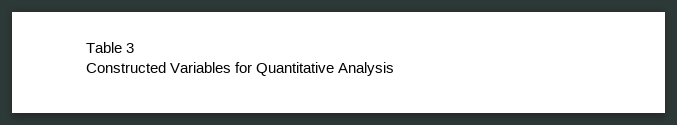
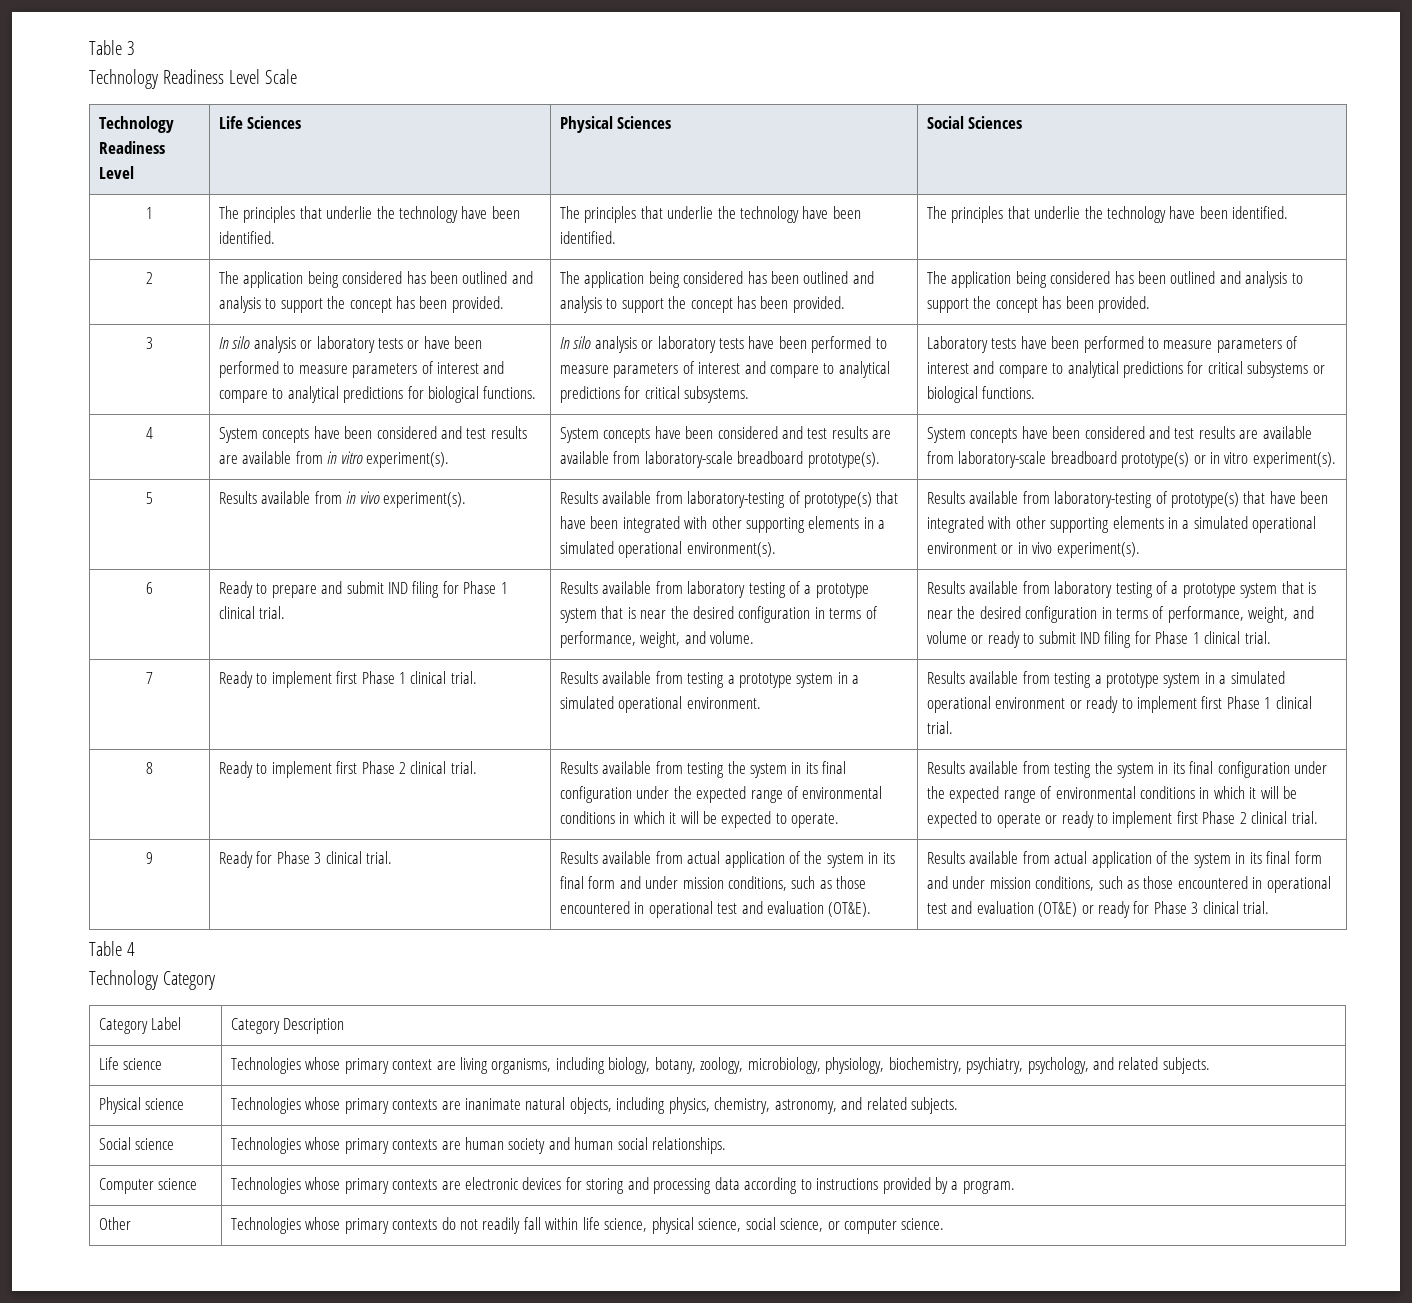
[86,62,395,76] Constructed Variables for Quantitative Analysis -> [89,69,297,89] [98,116,174,133] [98,141,165,154] [98,166,134,179] [218,116,302,129] [559,116,672,133] [926,116,1023,129] [146,207,153,219] [218,206,520,223] [218,231,275,244] [559,206,861,223] [559,231,616,244] [926,206,1289,223] [146,272,153,284] [218,271,533,288] [218,296,504,313] [559,271,874,288] [559,296,845,313] [926,271,1303,288] [926,296,1150,313] [146,337,153,349] [218,336,483,353] [218,361,505,378] [218,386,537,403] [559,336,887,353] [559,361,890,378] [559,386,750,403] [926,336,1299,353] [926,361,1325,378] [926,386,1036,403] [146,427,153,439] [218,426,527,443] [218,451,449,468] [559,426,892,443] [559,451,880,468] [926,426,1312,443] [926,451,1336,468] [146,492,153,504] [218,491,466,508] [559,491,899,508] [559,516,886,533] [559,541,776,558] [926,491,1329,508] [926,516,1317,533] [926,542,1140,558] [146,582,153,594] [218,581,508,598] [218,606,286,619] [559,581,869,598] [559,606,878,623] [559,631,755,648] [926,581,1317,598] [926,606,1314,623] [926,631,1271,648] [146,672,153,684] [218,671,477,688] [559,671,860,688] [559,696,761,713] [926,671,1285,688] [926,696,1312,713] [926,721,953,734] [146,762,153,774] [218,761,477,778] [559,761,847,778] [559,786,883,803] [559,811,840,828] [926,761,1328,778] [926,786,1298,803] [926,811,1318,828] [146,852,153,864] [218,851,392,868] [559,851,895,868] [559,876,867,891] [559,901,872,918] [926,851,1322,868] [926,876,1331,893] [926,901,1270,918] [89,941,135,956] [89,970,215,990] [98,1017,182,1034] [230,1018,345,1034] [98,1057,163,1070] [230,1057,1210,1074] [98,1097,185,1114] [230,1097,959,1114] [98,1137,175,1150] [230,1137,727,1154] [98,1178,198,1194] [230,1177,1015,1194] [98,1217,131,1230] [230,1217,945,1234] Technology Readiness Level Scale // Technology Readiness Level | Life Sciences | Physical Sciences | Social Sciences // 1 | The principles that underlie the technology have been identified. | The principles that underlie the technology have been identified. | The principles that underlie the technology have been identified. // 2 | The application being considered has been outlined and analysis to support the concept has been provided. | The application being considered has been outlined and analysis to support the concept has been provided. | The application being considered has been outlined and analysis to support the concept has been provided. // 3 | In silo analysis or laboratory tests or have been performed to measure parameters of interest and compare to analytical predictions for biological functions. | In silo analysis or laboratory tests have been performed to measure parameters of interest and compare to analytical predictions for critical subsystems. | Laboratory tests have been performed to measure parameters of interest and compare to analytical predictions for critical subsystems or biological functions. // 4 | System concepts have been considered and test results are available from in vitro experiment(s). | System concepts have been considered and test results are available from laboratory-scale breadboard prototype(s). | System concepts have been considered and test results are available from laboratory-scale breadboard prototype(s) or in vitro experiment(s). // 5 | Results available from in vivo experiment(s). | Results available from laboratory-testing of prototype(s) that have been integrated with other supporting elements in a simulated operational environment(s). | Results available from laboratory-testing of prototype(s) that have been integrated with other supporting elements in a simulated operational environment or in vivo experiment(s). // 6 | Ready to prepare and submit IND filing for Phase 1 clinical trial. | Results available from laboratory testing of a prototype system that is near the desired configuration in terms of performance, weight, and volume. | Results available from laboratory testing of a prototype system that is near the desired configuration in terms of performance, weight, and volume or ready to submit IND filing for Phase 1 clinical trial. // 7 | Ready to implement first Phase 1 clinical trial. | Results available from testing a prototype system in a simulated operational environment. | Results available from testing a prototype system in a simulated operational environment or ready to implement first Phase 1 clinical trial. // 8 | Ready to implement first Phase 2 clinical trial. | Results available from testing the system in its final configuration under the expected range of environmental conditions in which it will be expected to operate. | Results available from testing the system in its final configuration under the expected range of environmental conditions in which it will be expected to operate or ready to implement first Phase 2 clinical trial. // 9 | Ready for Phase 3 clinical trial. | Results available from actual application of the system in its final form and under mission conditions, such as those encountered in operational test and evaluation (OT&E). | Results available from actual application of the system in its final form and under mission conditions, such as those encountered in operational test and evaluation (OT&E) or ready for Phase 3 clinical trial. // Table 4 // Technology Category // Category Label | Category Description // Life science | Technologies whose primary context are living organisms, including biology, botany, zoology, microbiology, physiology, biochemistry, psychiatry, psychology, and related subjects. // Physical science | Technologies whose primary contexts are inanimate natural objects, including physics, chemistry, astronomy, and related subjects. // Social science | Technologies whose primary contexts are human society and human social relationships. // Computer science | Technologies whose primary contexts are electronic devices for storing and processing data according to instructions provided by a program. // Other | Technologies whose primary contexts do not readily fall within life science, physical science, social science, or computer science.

